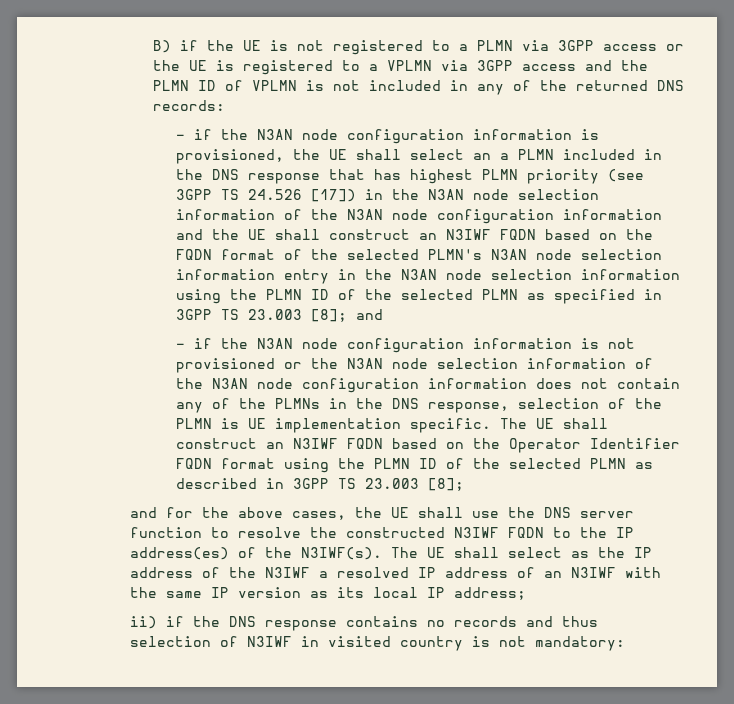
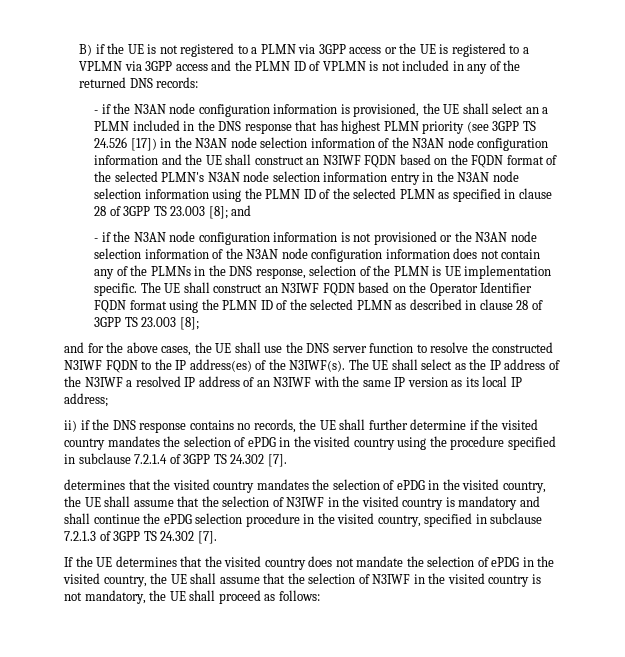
(663, 294) none -> [518,188,552,199] [94,206,121,216] clause 28 of
(285, 483) none -> [479,299,543,310] clause 28 of
[454,616,599,627] [130,636,626,651] records and thus selection of N3IWF in visited country is not mandatory: -> [253,419,538,433] [64,436,556,450] [64,453,287,467] [64,479,546,493] [64,496,540,510] [64,513,543,527] [64,531,217,544] [64,556,555,570] [63,573,541,587] [64,590,320,604] records, the UE shall further determine if the visited country mandates the selection of ePDG in the visited country using the procedure specified in subclause 7.2.1.4 of 3GPP TS 24.302 [7]. // determines that the visited country mandates the selection of ePDG in the visited country, the UE shall assume that the selection of N3IWF in the visited country is mandatory and shall continue the ePDG selection procedure in the visited country, specified in subclause 7.2.1.3 of 3GPP TS 24.302 [7]. // If the UE determines that the visited country does not mandate the selection of ePDG in the visited country, the UE shall assume that the selection of N3IWF in the visited country is not mandatory, the UE shall proceed as follows:

